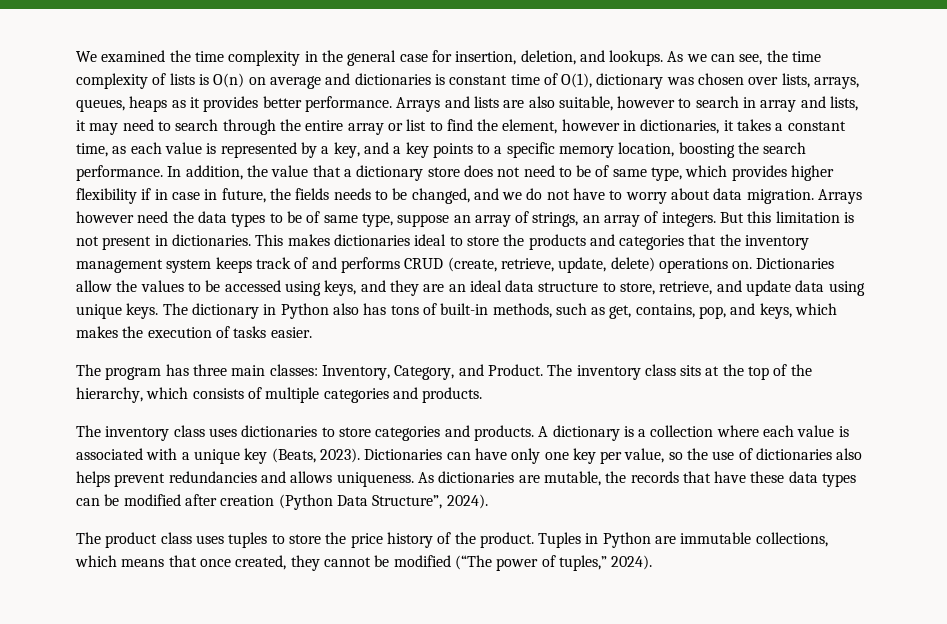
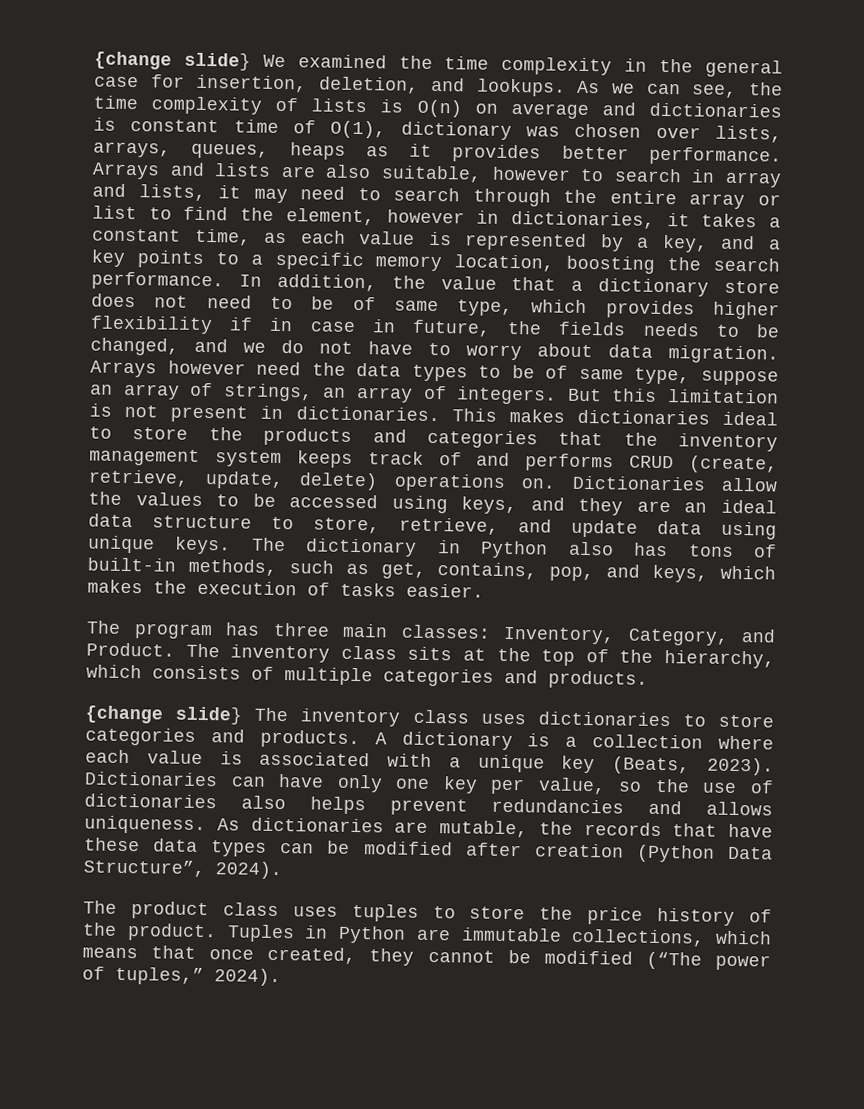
(76, 56) none -> [94,51,251,71] {change slide}
(483, 395) none -> [85,705,243,725] {change slide}

